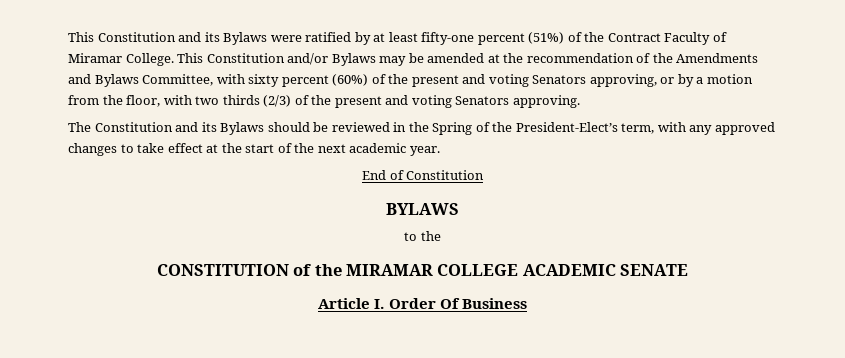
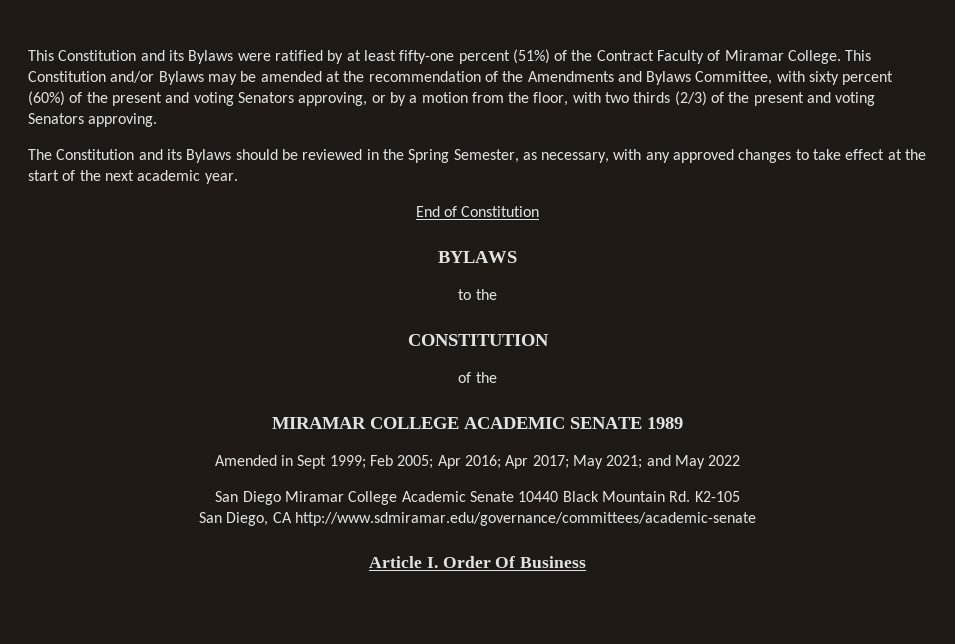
[475,122,655,134] of the President-Elect’s term, -> [453,149,610,163] Semester, as necessary,
[293,264,342,276] of the -> [458,372,497,383] // of the //
(689, 270) none -> [647,417,683,429] [214,455,741,469] [215,491,740,505] [199,512,756,526] 1989 // Amended in Sept 1999; Feb 2005; Apr 2016; Apr 2017; May 2021; and May 2022 // San Diego Miramar College Academic Senate 10440 Black Mountain Rd. K2-105 // San Diego, CA http://www.sdmiramar.edu/governance/committees/academic-senate

